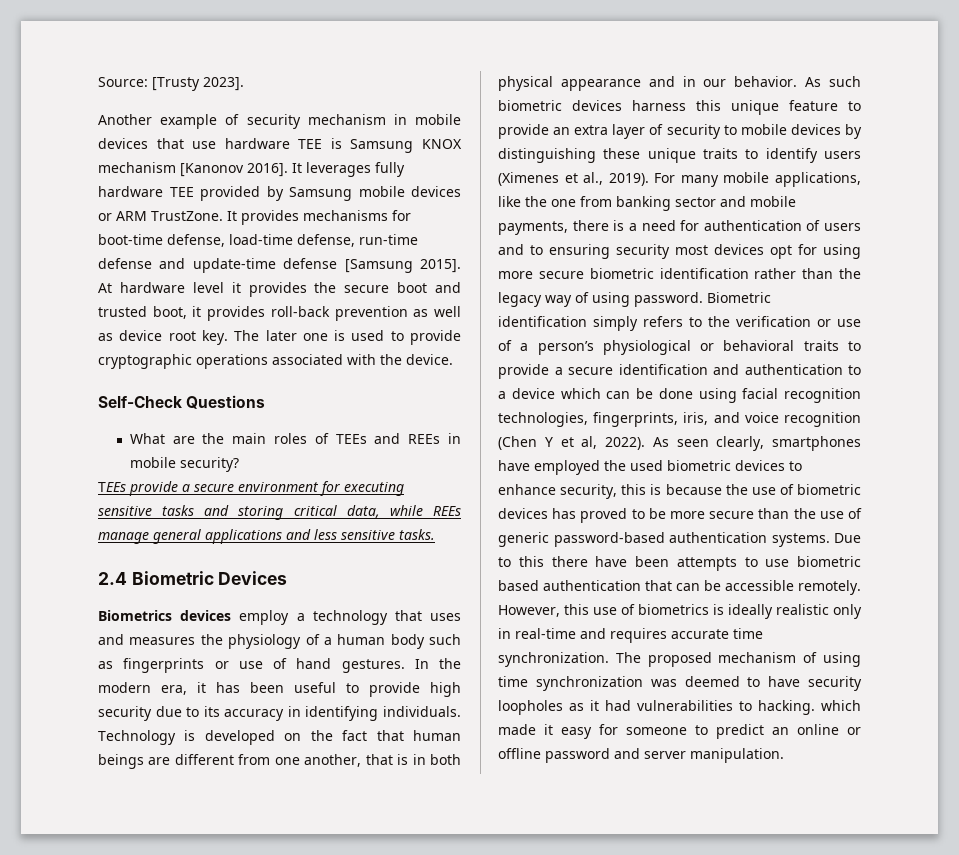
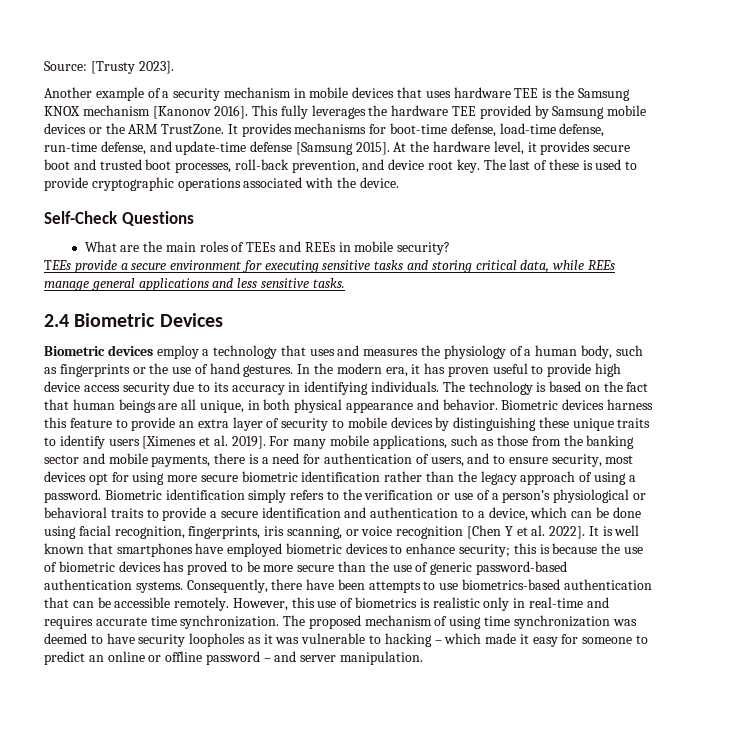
(240, 119) none -> [162,91,170,98] a
[192,141,217,149] use -> [425,91,451,98] uses
(342, 143) none -> [554,87,574,98] the
[292,162,405,177] It leverages fully -> [252,105,388,119] This fully leverages the
(112, 217) none -> [105,123,125,134] the
[98,258,152,269] defense -> [100,141,146,155] defense,
[119,282,337,297] hardware level it provides the -> [410,141,591,155] the hardware level, it provides
[152,306,461,321] [98,333,113,341] boot, it provides roll-back prevention as well as -> [145,159,385,173] boot processes, roll-back prevention, and
[265,330,328,341] later one -> [509,159,579,170] last of these
[98,610,172,621] Biometrics -> [44,346,105,356] Biometric
[390,634,425,649] body -> [580,345,612,359] body,
(229, 665) none -> [149,363,169,374] the
[250,682,284,693] been -> [447,366,489,377] proven
(461, 689) none -> [44,381,120,392] device access
[98,730,275,745] Technology is developed -> [442,381,582,395] The technology is based
[174,754,409,767] different from one another, that is -> [181,399,244,413] all unique,
[682,76,861,87] [498,100,562,111] in our behavior. As such biometric -> [442,399,559,410] behavior. Biometric
[731,100,779,115] unique -> (67, 422) none
[498,172,861,187] [498,196,612,207] (Ximenes et al., 2019). For many mobile applications, like the one from -> [142,435,583,449] [Ximenes et al. 2019]. For many mobile applications, such as those from the
[824,223,861,231] users -> [430,457,464,467] users,
[549,244,670,259] ensuring security -> [508,454,602,467] ensure security,
[545,292,630,307] way of using -> [520,471,636,485] approach of using a
[511,388,555,399] device -> [488,507,528,521] device,
[784,388,861,403] [498,412,740,427] recognition technologies, fingerprints, iris, and -> [114,526,359,539] recognition, fingerprints, iris scanning, or
[498,436,537,450] (Chen -> [467,525,502,539] [Chen
[581,436,765,451] al, 2022). As seen clearly, -> [531,525,640,539] [44,543,113,554] al. 2022]. It is well known that
[604,460,663,471] the used -> (283, 550) none
[560,484,618,499] security, -> [459,544,511,557] security;
[834,533,861,543] [498,556,544,567] Due to this -> [186,579,268,593] Consequently,
[797,556,861,567] [498,580,539,591] biometric based -> [462,579,561,590] biometrics-based
[728,604,773,619] ideally -> (430, 603) none
[605,700,815,715] had vulnerabilities to hacking. -> [275,633,442,647] was vulnerable to hacking –
(610, 755) none -> [263,658,271,662] –

